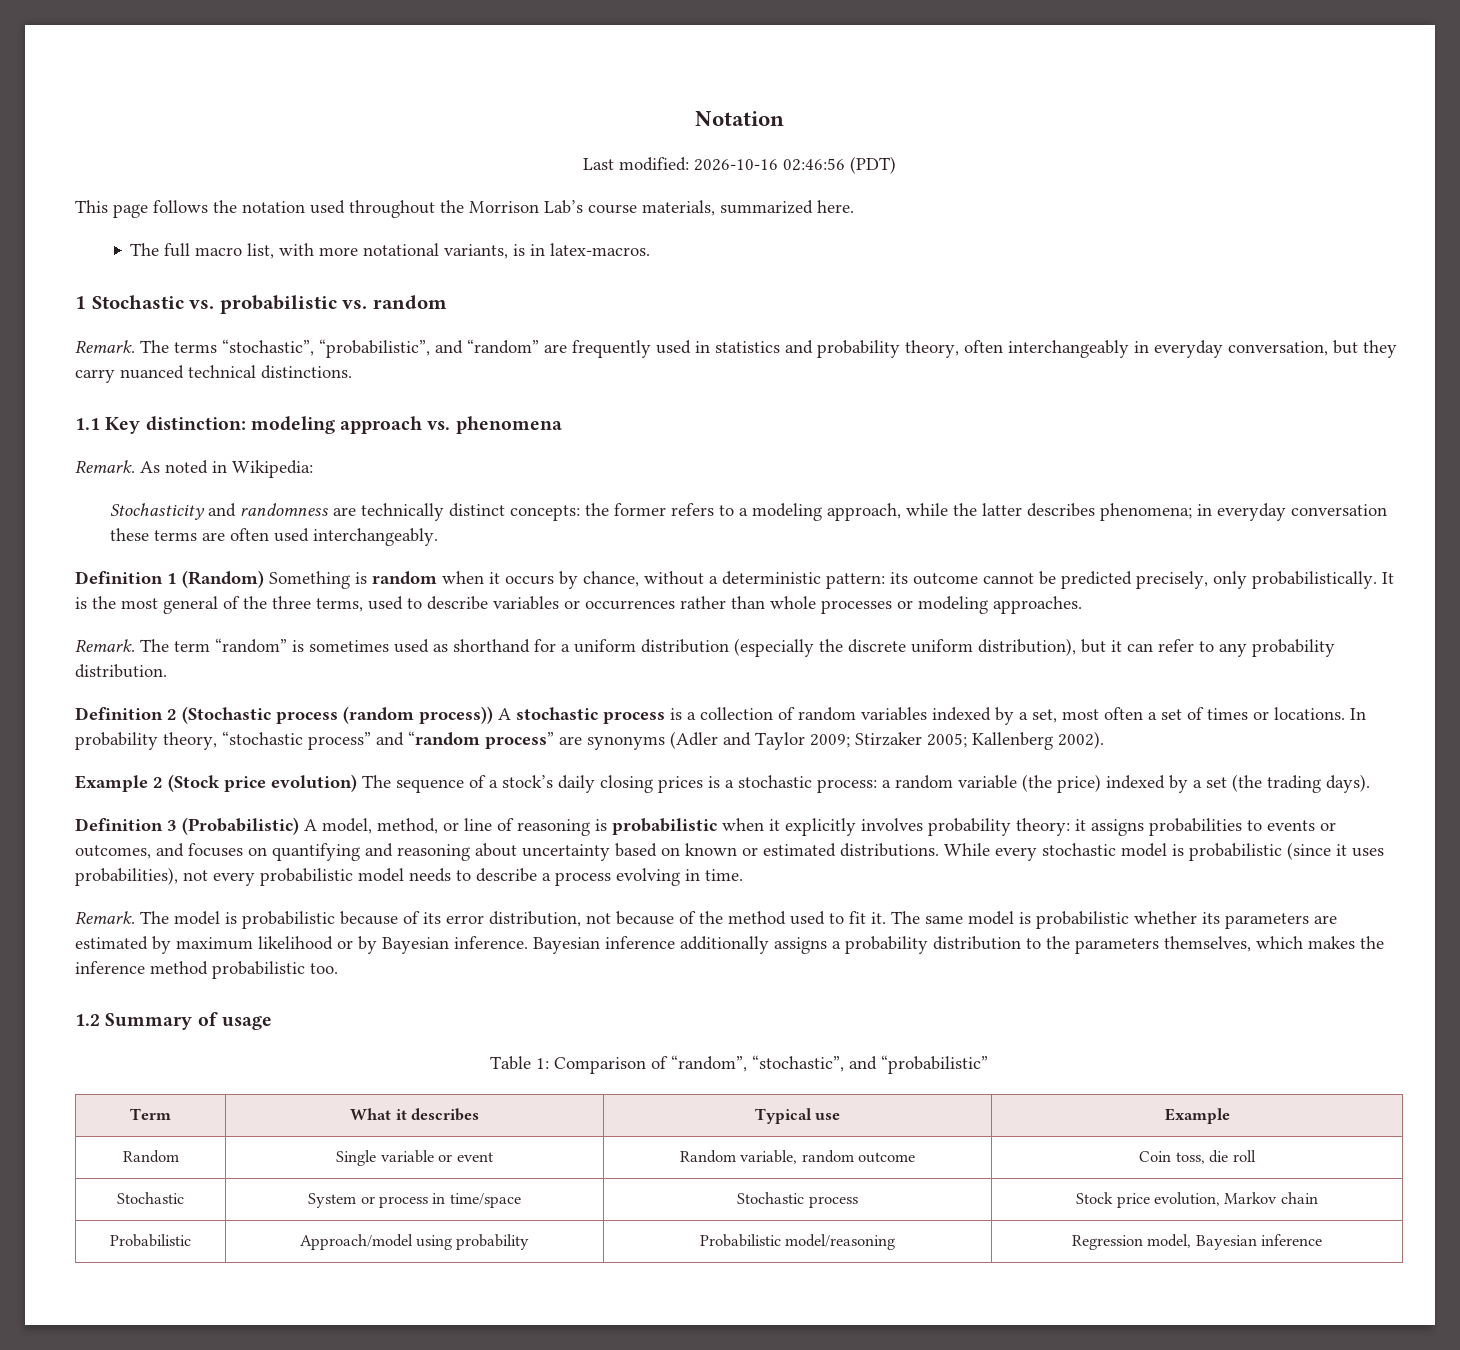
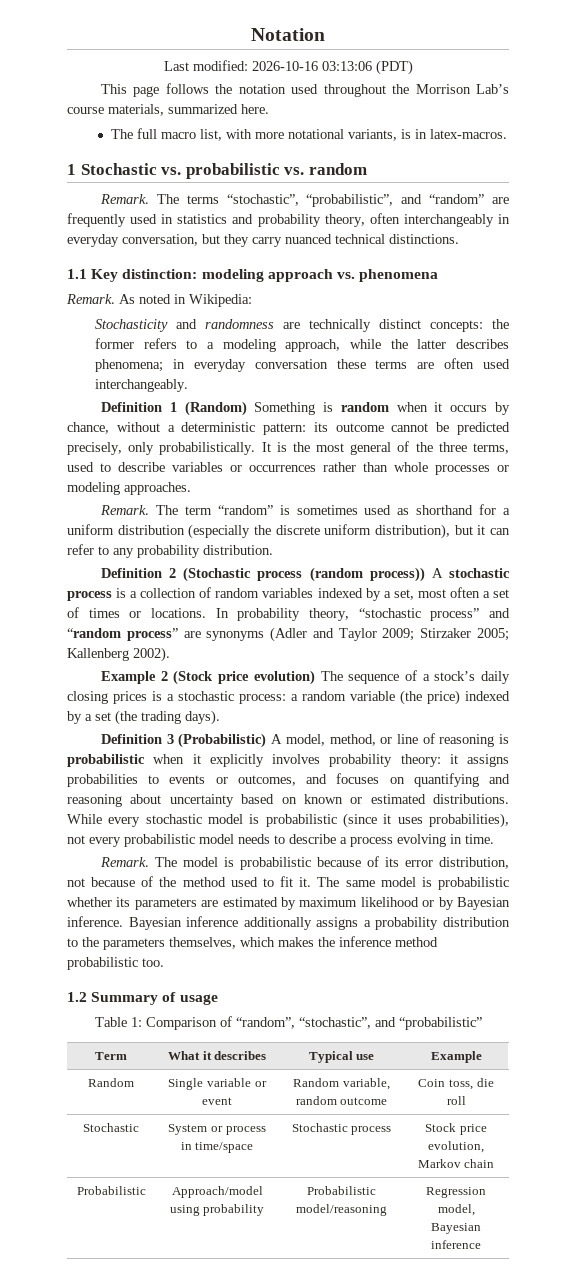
[782,158,845,171] 02:46:56 -> [321,61,372,71] 03:13:06

